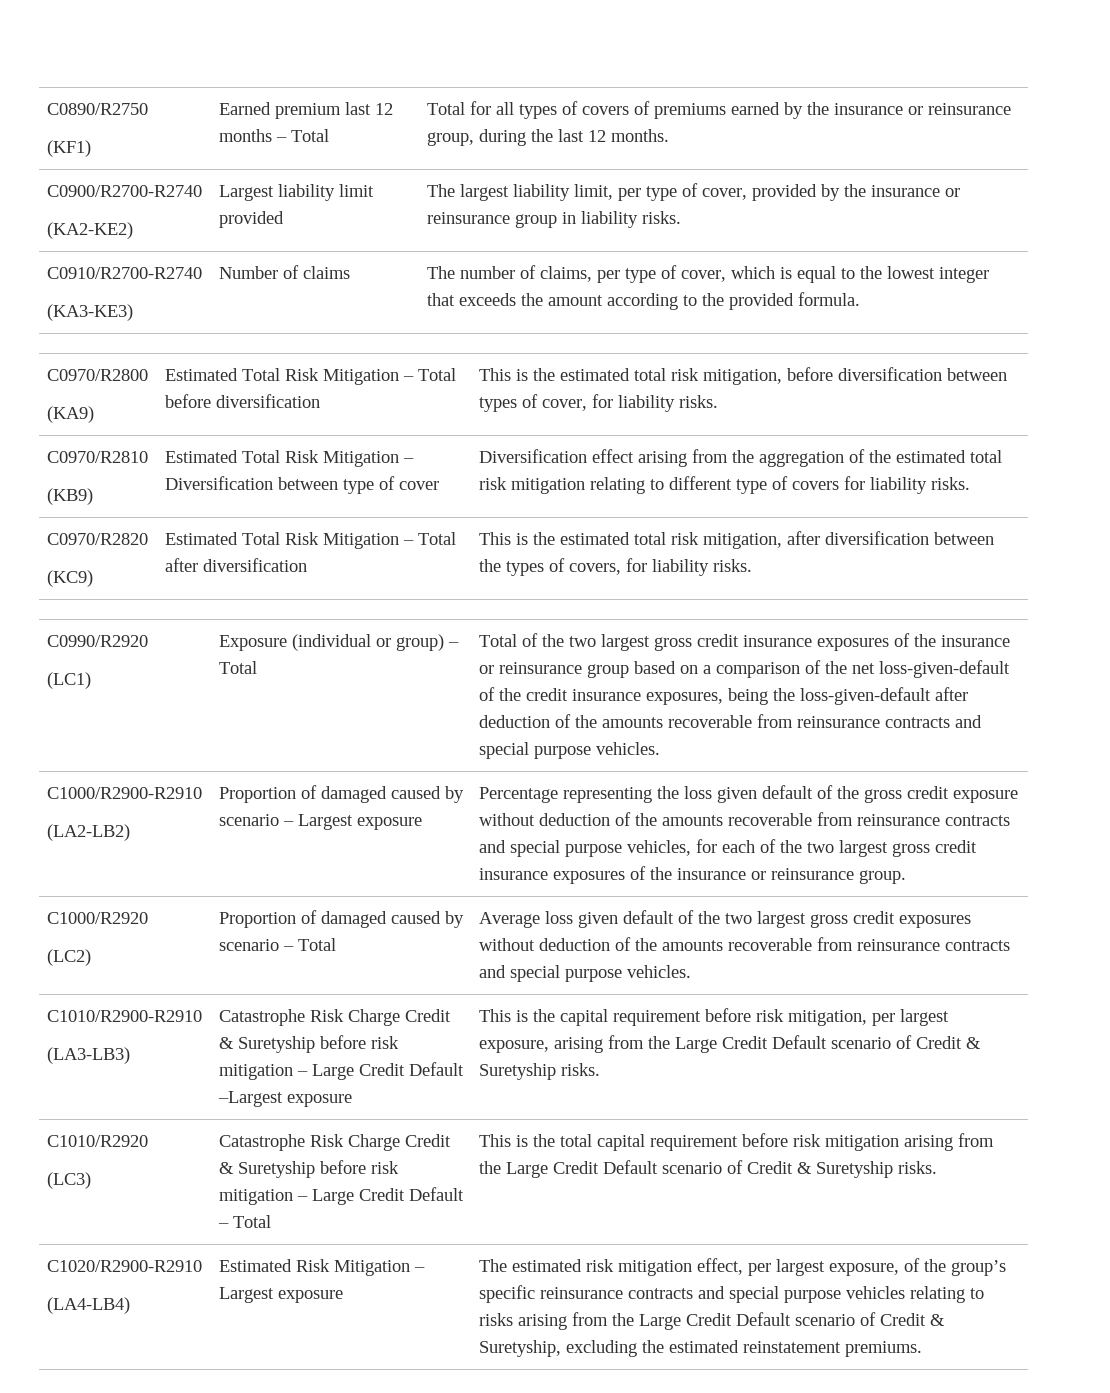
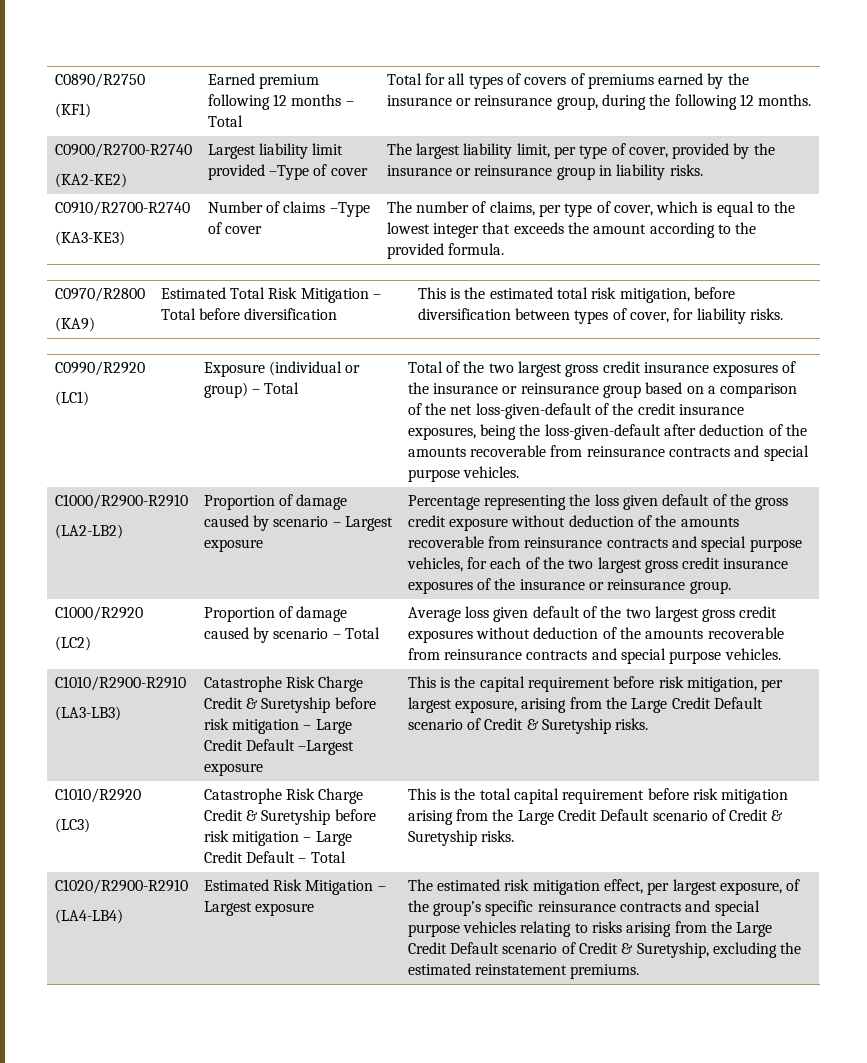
[345,102,372,115] last -> [207,94,270,110] following
[558,129,585,142] last -> [674,94,737,110] following
(285, 219) none -> [268,164,368,180] –Type of cover
(351, 272) none -> [329,202,370,217] [207,222,262,234] –Type of cover
[47,451,149,463] [47,488,94,505] [165,450,415,467] [165,476,440,494] [479,449,1003,467] [479,476,971,494] [47,533,149,545] [47,570,94,587] [165,532,457,549] [165,558,308,572] [479,531,995,549] [479,558,753,576] // C0970/R2810 // (KB9) | Estimated Total Risk Mitigation – Diversification between type of cover | Diversification effect arising from the aggregation of the estimated total risk mitigation relating to different type of covers for liability risks. // C0970/R2820 // (KC9) | Estimated Total Risk Mitigation – Total after diversification | This is the estimated total risk mitigation, after diversification between the types of covers, for liability risks. -> (783, 314) none
[321,786,388,803] damaged -> [296,494,348,510] damage
[321,911,388,928] damaged -> [296,606,348,622] damage

